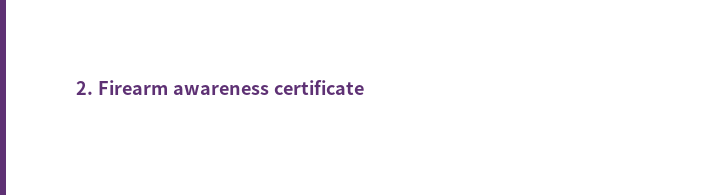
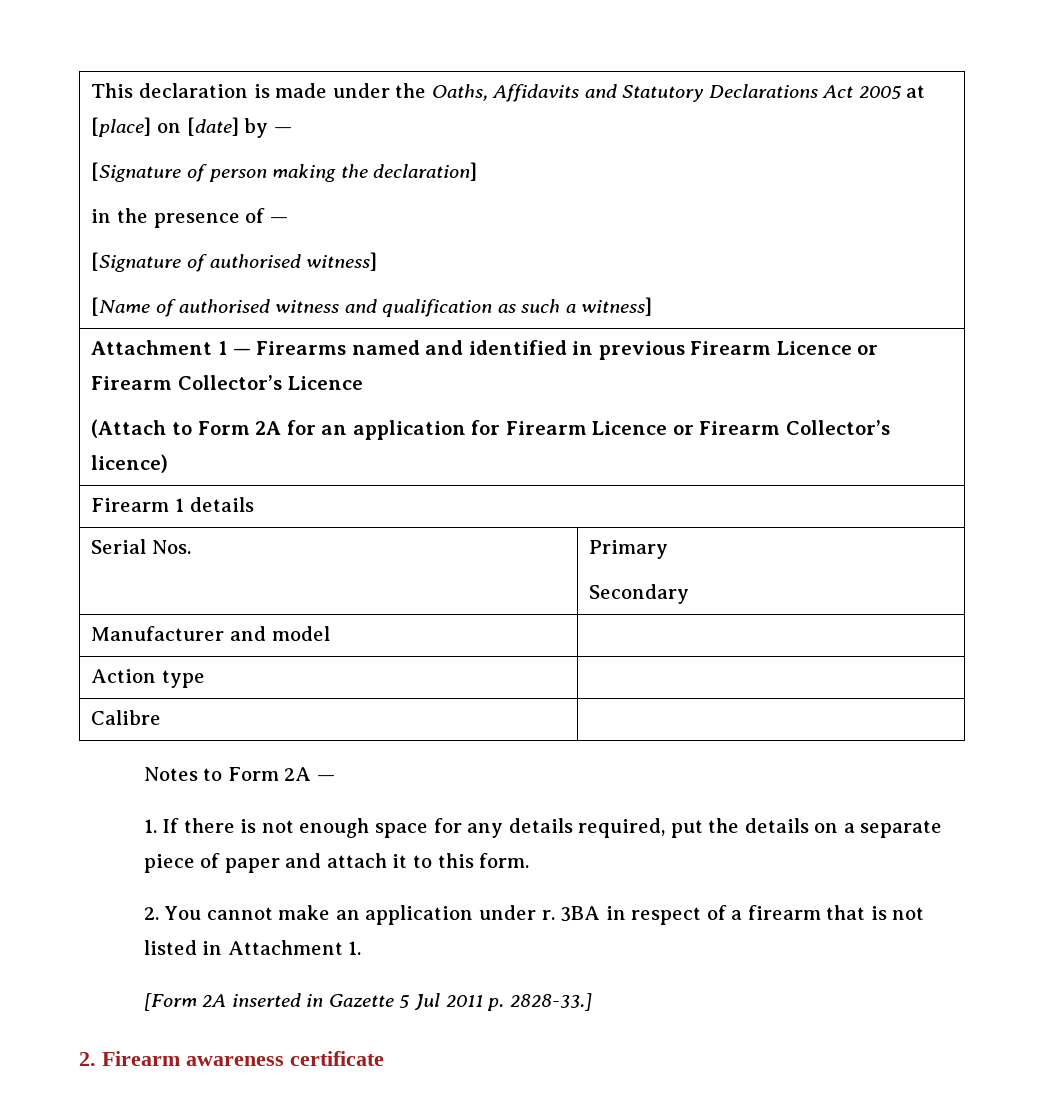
(76, 88) none -> [91,83,926,102] [91,117,292,138] [91,162,478,182] [91,208,288,228] [91,252,378,272] [91,297,653,317] [91,340,879,360] [91,375,363,390] [91,419,890,440] [91,454,169,473] [91,497,254,512] [91,539,191,554] [589,540,669,559] [589,584,690,604] [91,626,330,641] [91,669,205,688] [91,710,162,725] [143,767,335,781] [143,818,943,838] [143,853,530,873] [143,905,925,925] [143,940,362,955] [143,993,592,1011] This declaration is made under the Oaths, Affidavits and Statutory Declarations Act 2005 at [place] on [date] by — // [Signature of person making the declaration] // in the presence of — // [Signature of authorised witness] // [Name of authorised witness and qualification as such a witness] // Attachment 1 — Firearms named and identified in previous Firearm Licence or Firearm Collector’s Licence // (Attach to Form 2A for an application for Firearm Licence or Firearm Collector’s licence) // Firearm 1 details // Serial Nos. | Primary // Secondary // Manufacturer and model | // Action type | // Calibre | // Notes to Form 2A — // 1. If there is not enough space for any details required, put the details on a separate piece of paper and attach it to this form. // 2. You cannot make an application under r. 3BA in respect of a firearm that is not listed in Attachment 1. // [Form 2A inserted in Gazette 5 Jul 2011 p. 2828-33.] //

